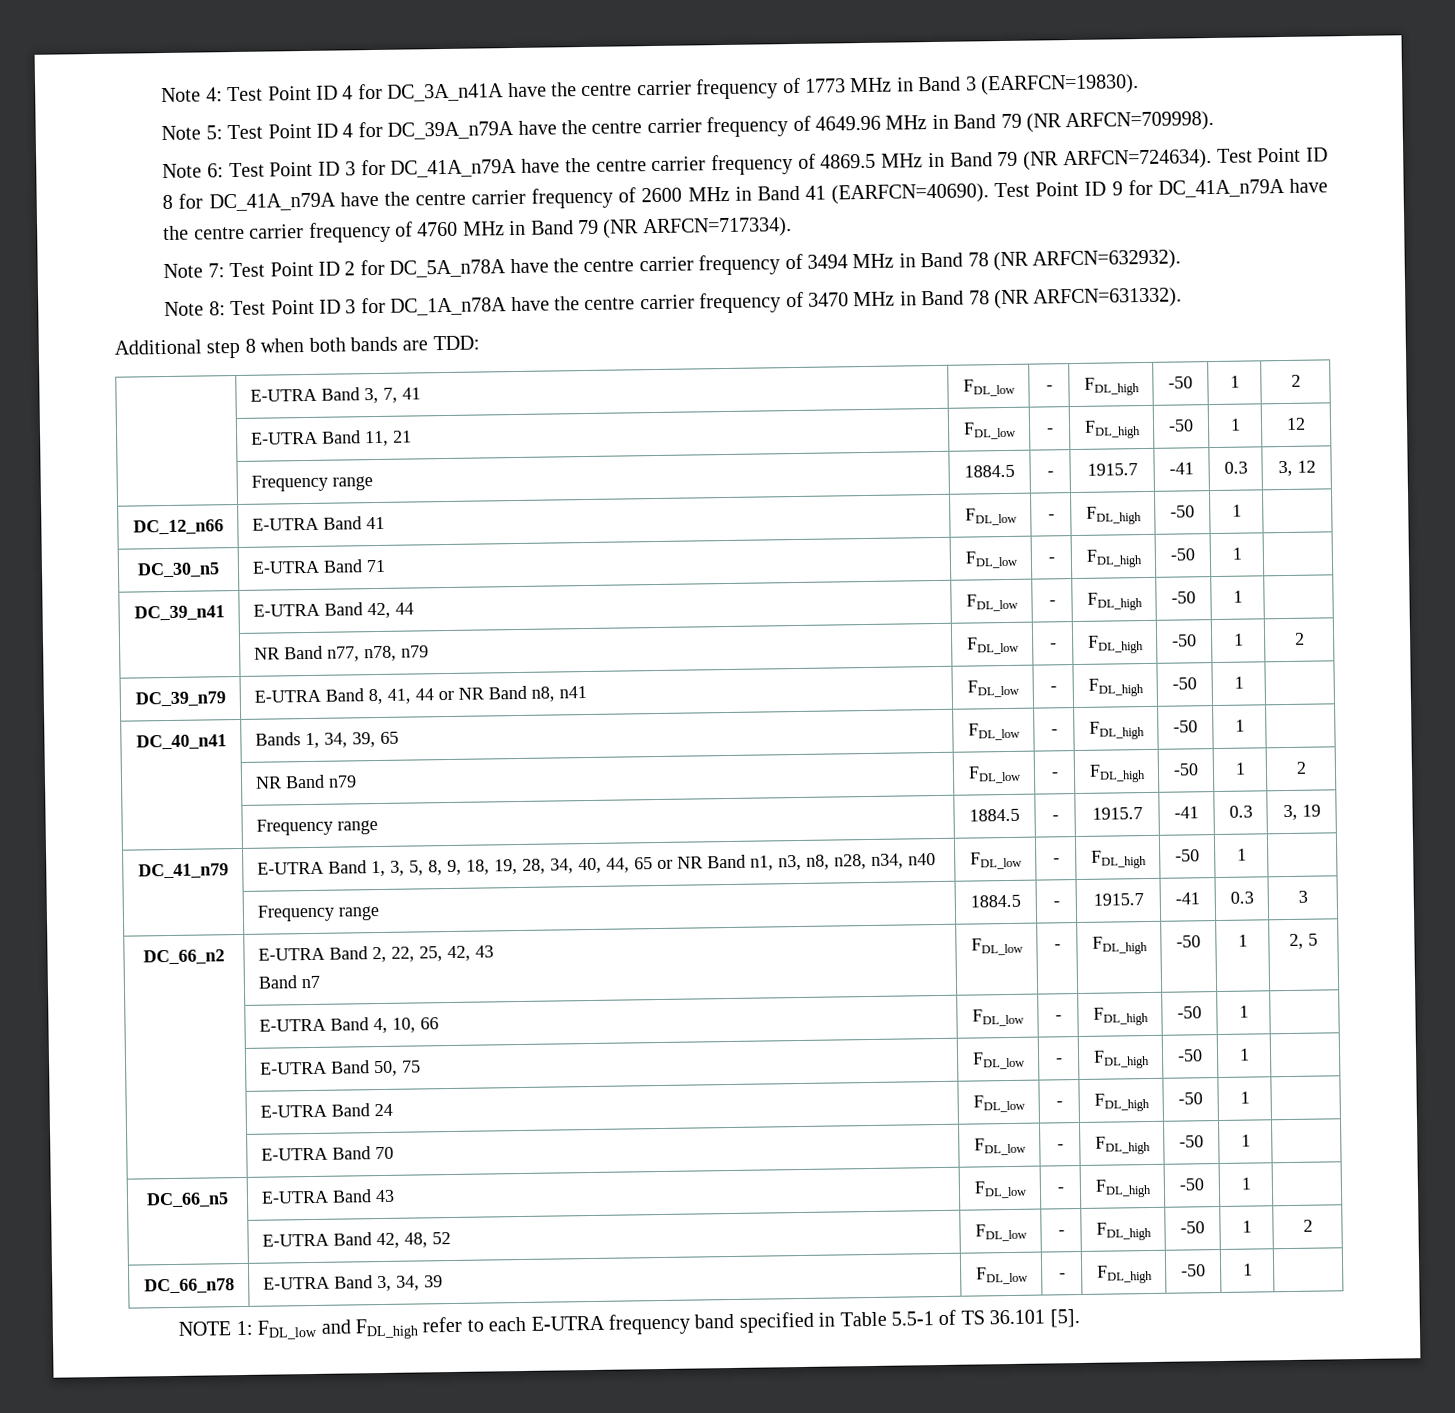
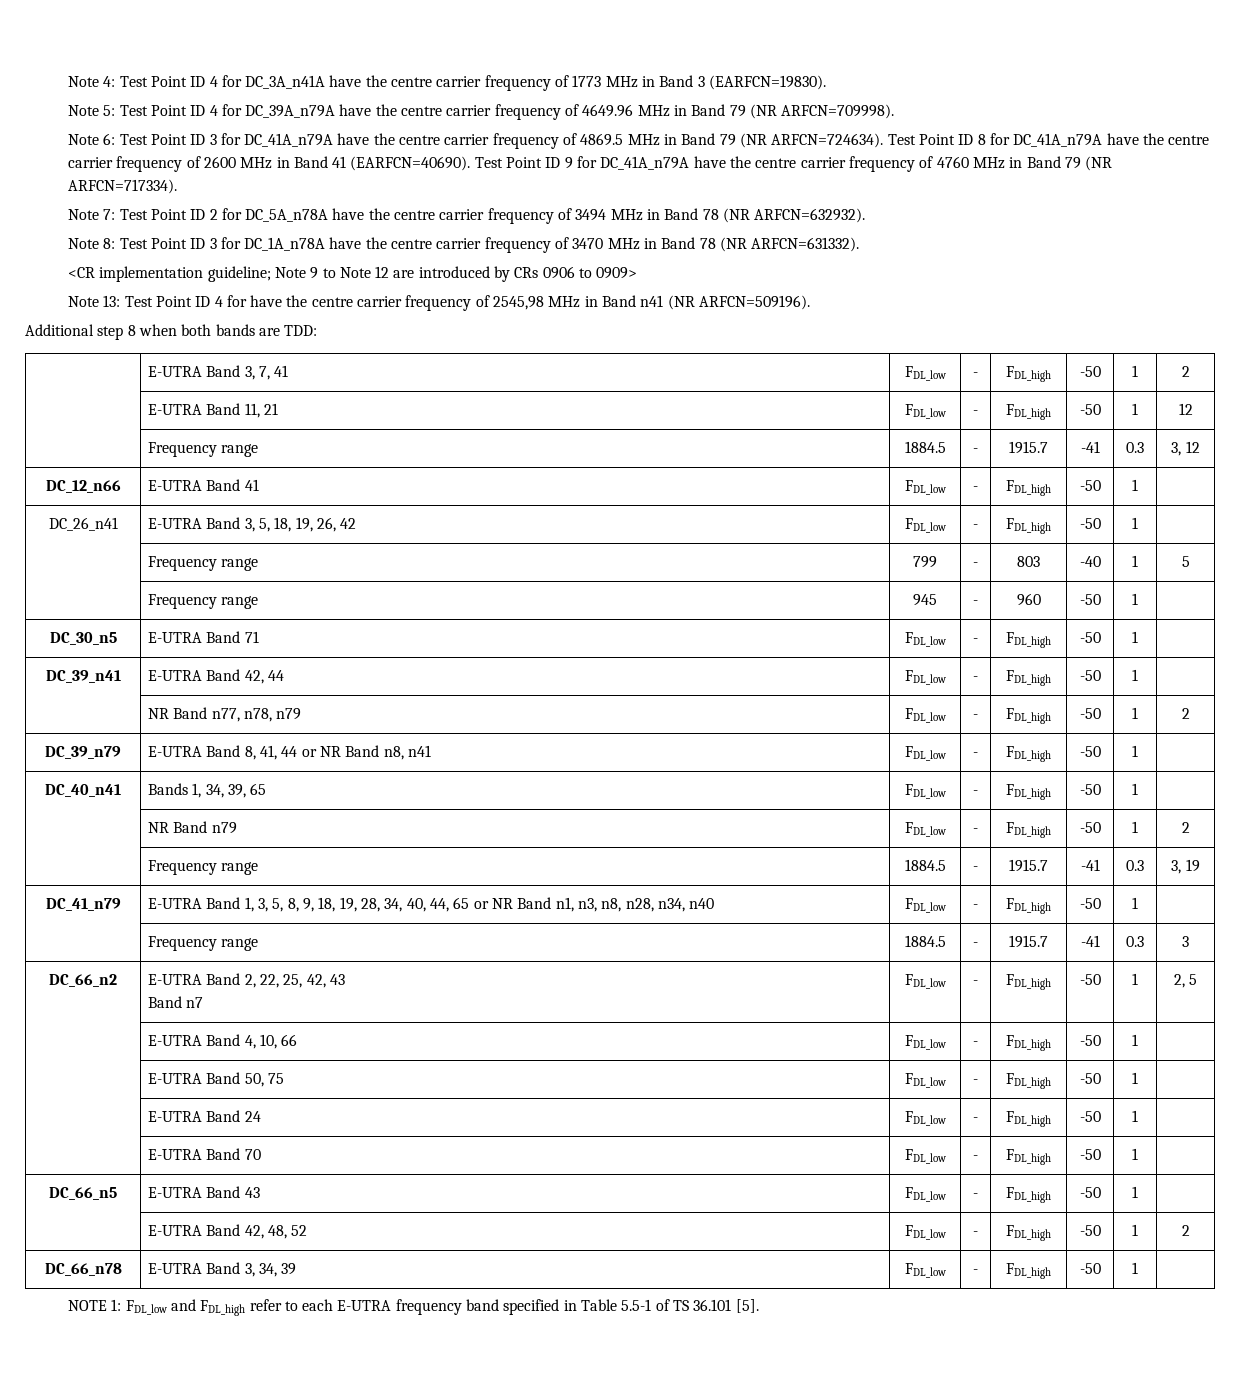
(1183, 298) none -> [67,266,638,282] [67,295,810,311] // <CR implementation guideline; Note 9 to Note 12 are introduced by CRs 0906 to 0909> // Note 13: Test Point ID 4 for have the centre carrier frequency of 2545,98 MHz in Band n41 (NR ARFCN=509196).
(1242, 510) none -> [48,517,118,531] [148,517,357,532] [904,518,946,533] [973,524,978,529] [1006,518,1051,534] [1079,518,1101,529] [1132,517,1138,529] [148,556,259,571] [913,556,937,568] [973,562,978,567] [1017,556,1040,567] [1079,556,1101,567] [1132,555,1138,567] [1181,556,1190,567] [148,594,259,609] [913,594,937,606] [973,600,978,605] [1016,593,1041,606] [1079,594,1101,605] [1132,593,1138,605] // DC_26_n41 | E-UTRA Band 3, 5, 18, 19, 26, 42 | FDL_low | - | FDL_high | -50 | 1 | // | Frequency range | 799 | - | 803 | -40 | 1 | 5 // | Frequency range | 945 | - | 960 | -50 | 1 |

